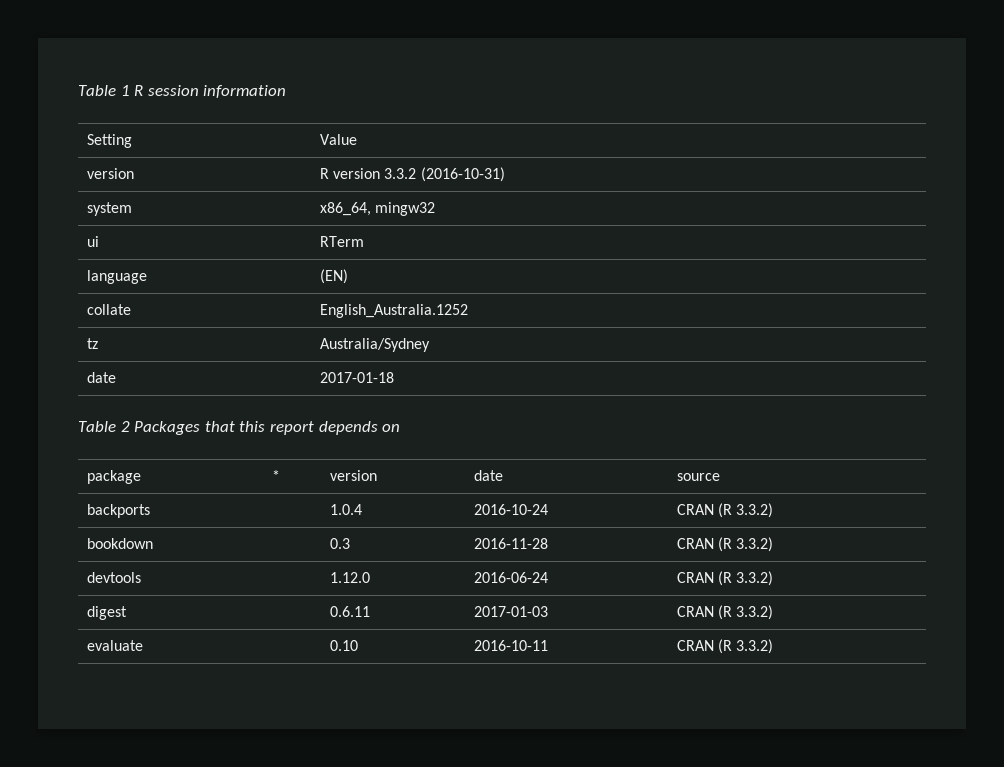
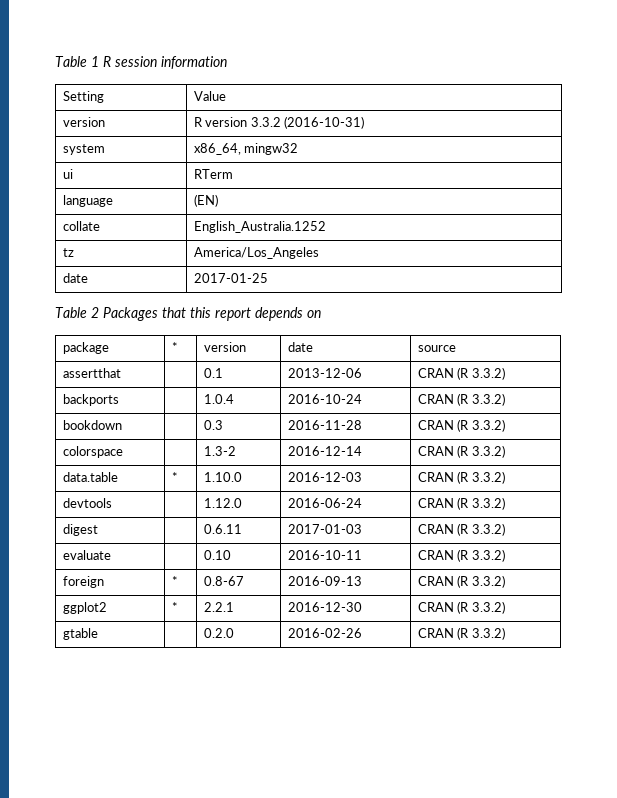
[319,338,430,352] [86,372,116,383] [319,372,394,383] Australia/Sydney // date | 2017-01-18 -> [193,247,319,259] [62,273,88,283] [193,273,268,283] America/Los_Angeles // date | 2017-01-25
(720, 477) none -> [62,368,121,378] [203,368,223,378] [287,368,362,378] [417,367,505,380] // assertthat | | 0.1 | 2013-12-06 | CRAN (R 3.3.2)
(774, 544) none -> [62,446,123,458] [203,446,236,456] [287,446,362,456] [417,445,505,458] [62,472,118,482] [171,472,178,482] [203,472,242,482] [287,472,362,482] [417,471,505,484] // colorspace | | 1.3-2 | 2016-12-14 | CRAN (R 3.3.2) // data.table | * | 1.10.0 | 2016-12-03 | CRAN (R 3.3.2)
(774, 646) none -> [62,576,104,588] [171,576,178,586] [203,576,244,586] [287,576,362,586] [417,575,505,588] [62,602,107,614] [171,602,178,612] [203,602,234,612] [287,602,362,612] [417,601,505,614] [62,628,98,640] [203,628,234,638] [287,628,362,638] [417,627,505,640] // foreign | * | 0.8-67 | 2016-09-13 | CRAN (R 3.3.2) // ggplot2 | * | 2.2.1 | 2016-12-30 | CRAN (R 3.3.2) // gtable | | 0.2.0 | 2016-02-26 | CRAN (R 3.3.2)

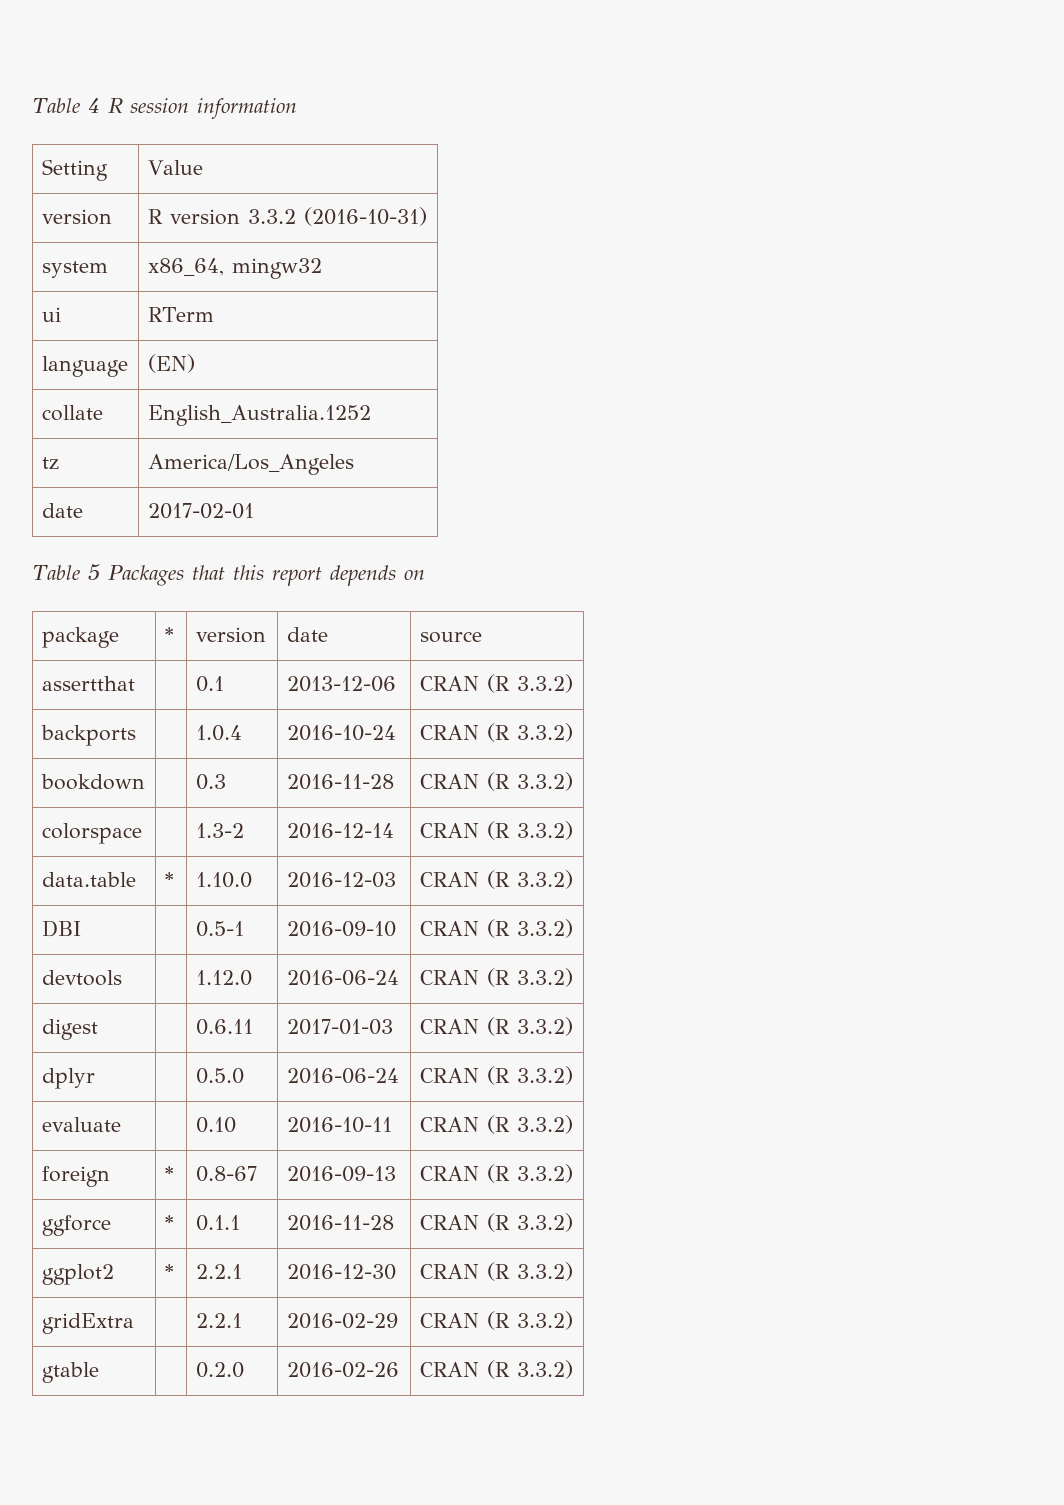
[55,56,99,67] Table 1 -> [32,98,100,113] Table 4
[193,273,268,283] [55,307,99,318] 2017-01-25 // Table 2 -> [147,503,254,519] [32,564,100,581] 2017-02-01 // Table 5
(505, 477) none -> [41,920,81,937] [195,921,244,937] [286,921,396,937] [419,919,573,938] // DBI | | 0.5-1 | 2016-09-10 | CRAN (R 3.3.2)
(505, 529) none -> [41,1068,95,1089] [195,1068,244,1084] [286,1068,399,1084] [419,1066,573,1085] // dplyr | | 0.5.0 | 2016-06-24 | CRAN (R 3.3.2)
(505, 581) none -> [41,1215,111,1236] [164,1215,174,1230] [195,1215,240,1231] [286,1215,394,1231] [419,1213,573,1232] // ggforce | * | 0.1.1 | 2016-11-28 | CRAN (R 3.3.2)
(505, 607) none -> [41,1313,134,1334] [195,1313,242,1328] [286,1313,398,1329] [419,1311,573,1330] // gridExtra | | 2.2.1 | 2016-02-29 | CRAN (R 3.3.2)

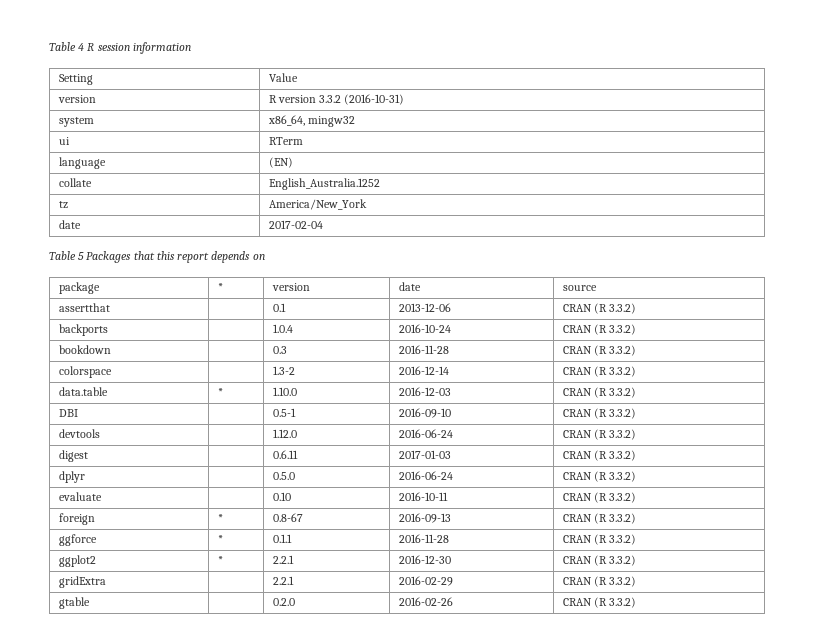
[147,454,354,475] [41,503,83,518] [147,503,254,519] America/Los_Angeles // date | 2017-02-01 -> [268,199,367,210] [58,220,81,229] [268,220,323,229] America/New_York // date | 2017-02-04

